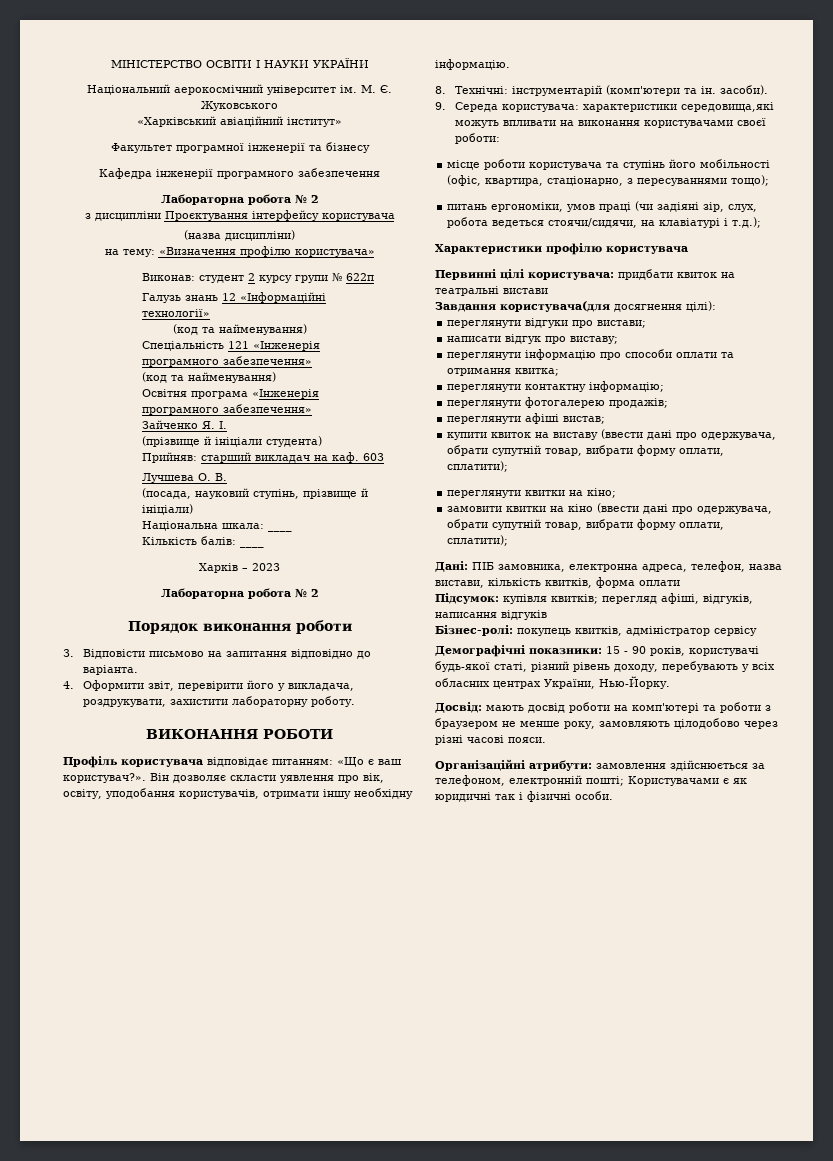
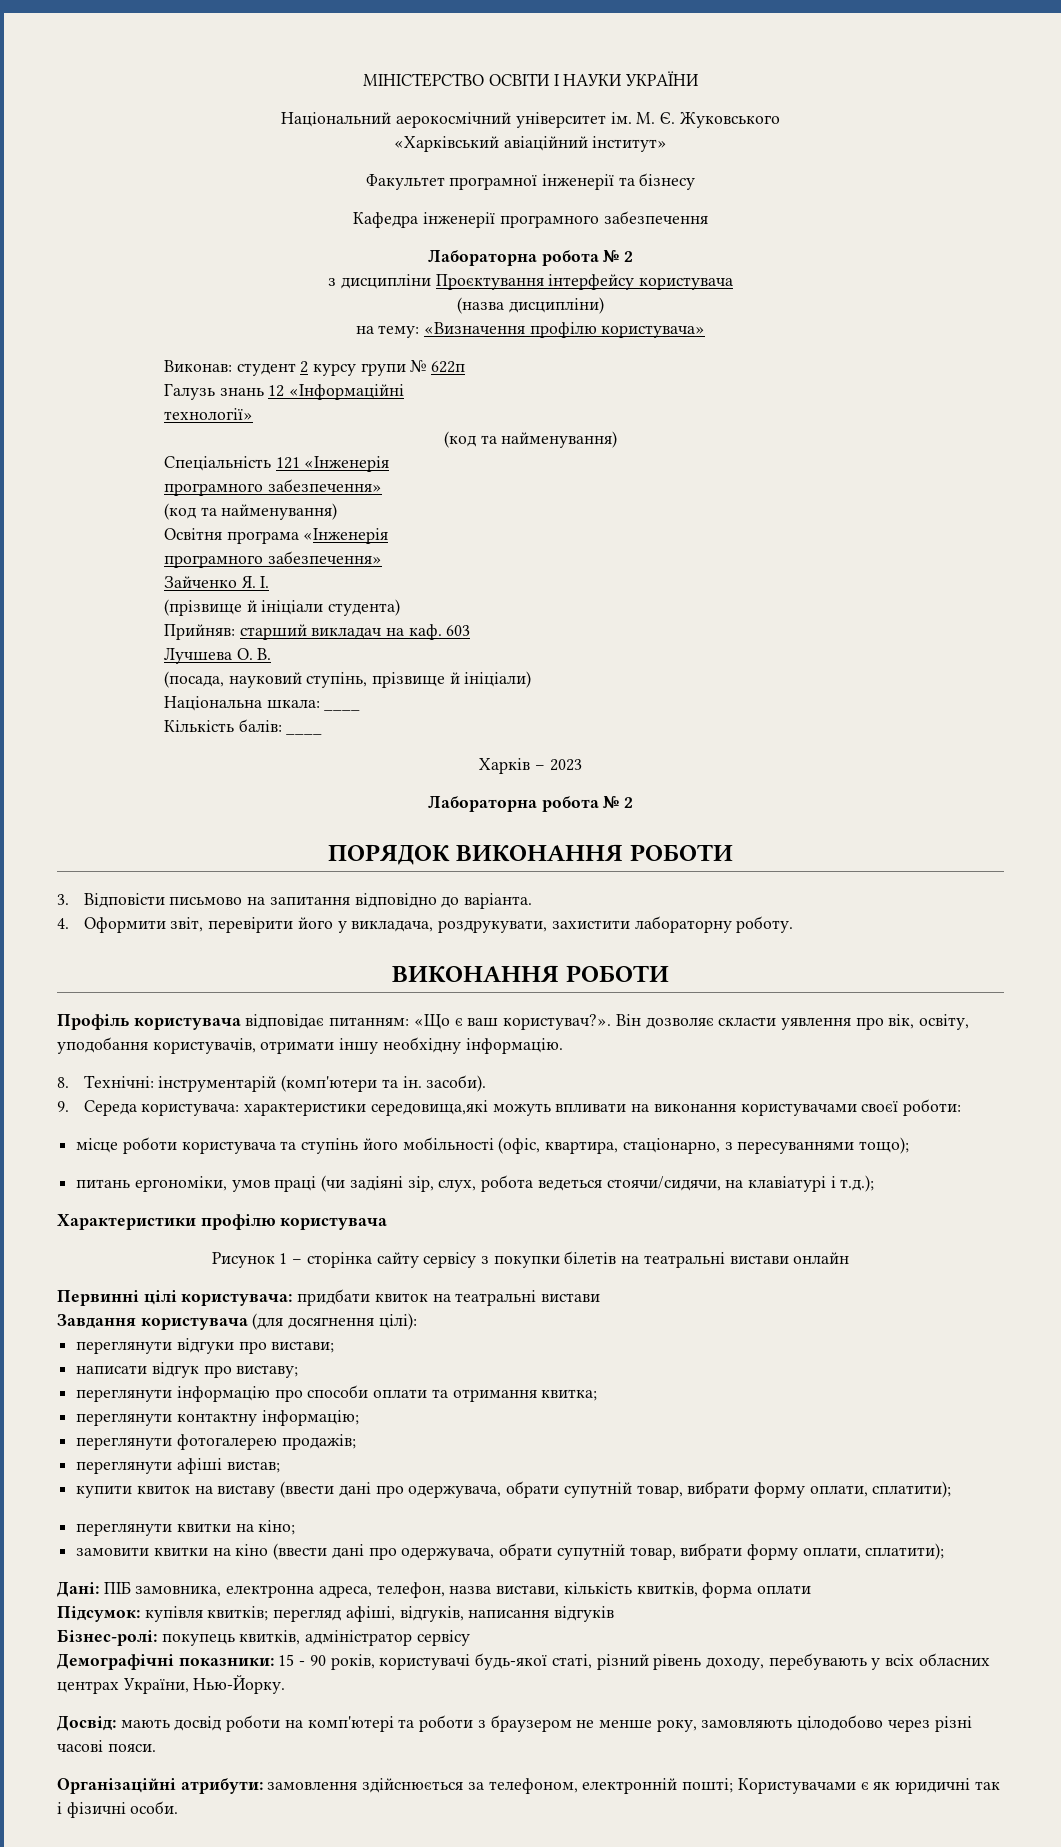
[127,620,352,634] Порядок виконання роботи -> [328,844,733,865] ПОРЯДОК ВИКОНАННЯ РОБОТИ
(688, 250) none -> [211,1251,850,1268] // Рисунок 1 – сторінка сайту сервісу з покупки білетів на театральні вистави онлайн
[500,301,610,312] користувача(для -> [140,1313,284,1330] користувача (для

